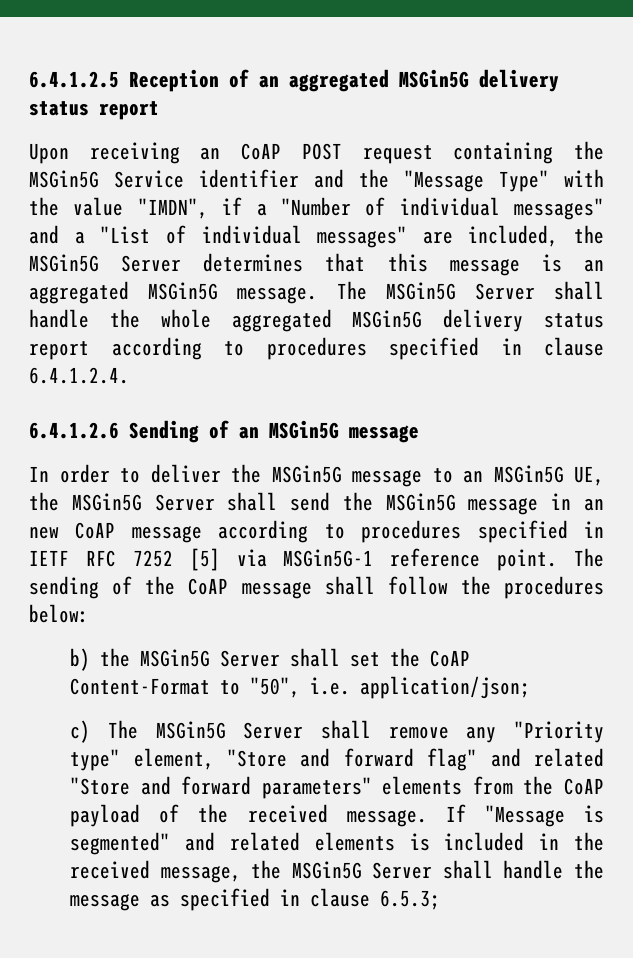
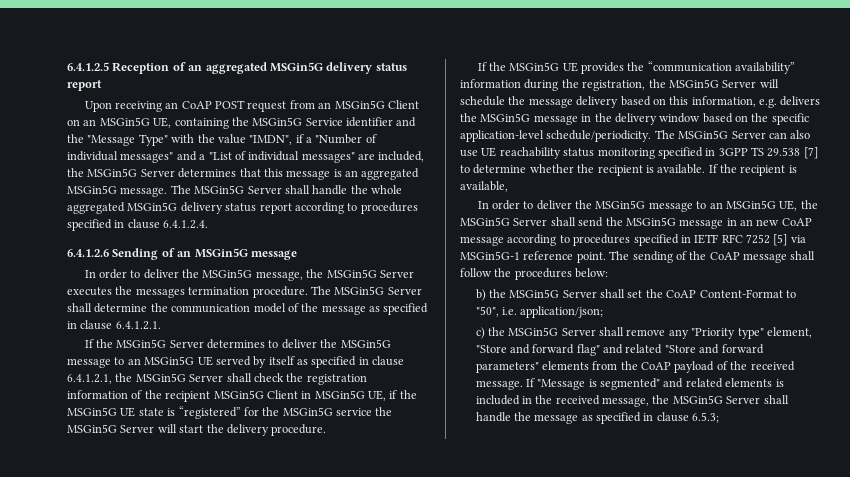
(433, 154) none -> [289,100,419,109] [67,117,172,128] from an MSGin5G Client on an MSGin5G UE,
(419, 434) none -> [84,269,414,281] [67,286,422,298] [67,303,429,315] [67,320,161,330] [84,339,391,349] [67,356,405,368] [67,373,367,385] [67,390,417,402] [67,406,393,419] [67,424,327,436] [477,61,796,74] [460,79,779,91] [460,96,821,108] [460,113,809,125] [460,130,811,142] [460,147,818,159] [460,164,797,176] [460,181,508,192] // In order to deliver the MSGin5G message, the MSGin5G Server executes the messages termination procedure. The MSGin5G Server shall determine the communication model of the message as specified in clause 6.4.1.2.1. // If the MSGin5G Server determines to deliver the MSGin5G message to an MSGin5G UE served by itself as specified in clause 6.4.1.2.1, the MSGin5G Server shall check the registration information of the recipient MSGin5G Client in MSGin5G UE, if the MSGin5G UE state is “registered” for the MSGin5G service the MSGin5G Server will start the delivery procedure. // If the MSGin5G UE provides the “communication availability” information during the registration, the MSGin5G Server will schedule the message delivery based on this information, e.g. delivers the MSGin5G message in the delivery window based on the specific application-level schedule/periodicity. The MSGin5G Server can also use UE reachability status monitoring specified in 3GPP TS 29.538 [7] to determine whether the recipient is available. If the recipient is available,
[107,720,138,739] The -> [487,327,505,336] the

